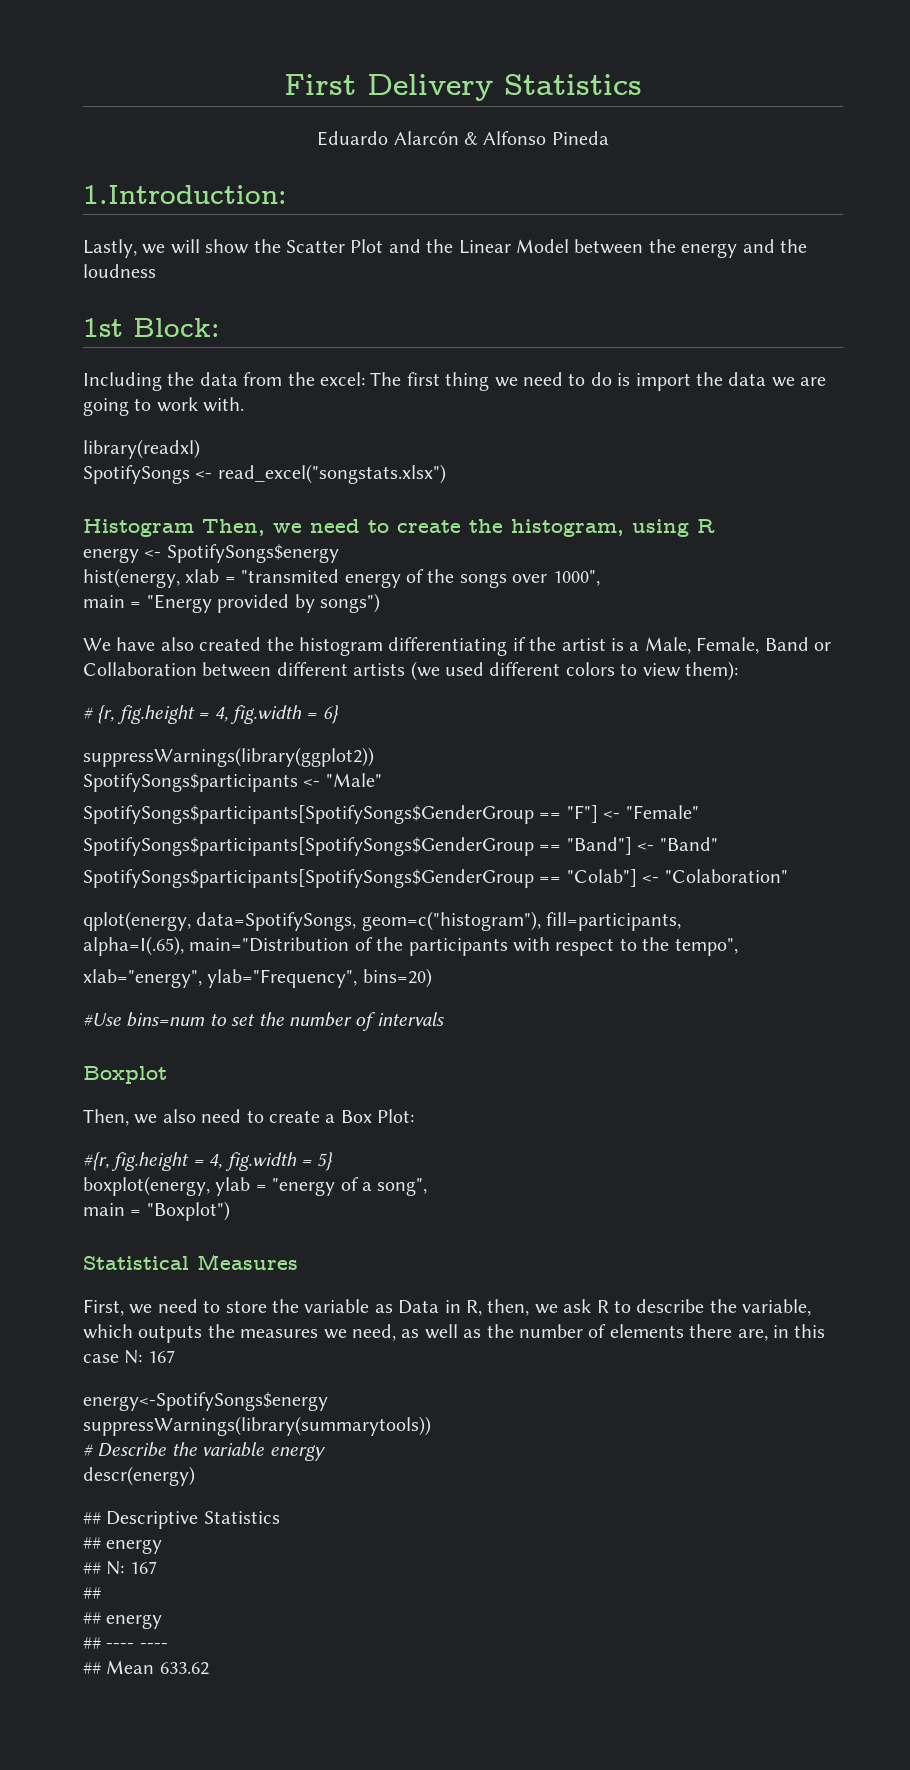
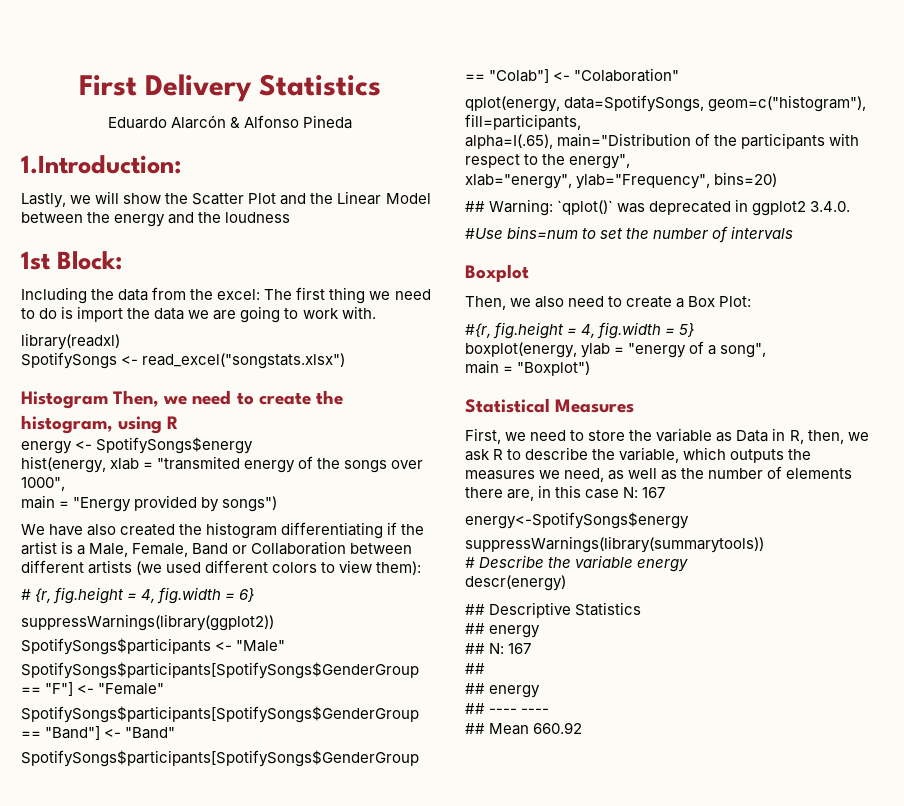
[674,938,738,956] tempo", -> [569,154,631,169] energy",
(432, 978) none -> [465,199,851,216] // ## Warning: `qplot()` was deprecated in ggplot2 3.4.0.
[159,1662,209,1675] 633.62 -> [533,722,583,734] 660.92

